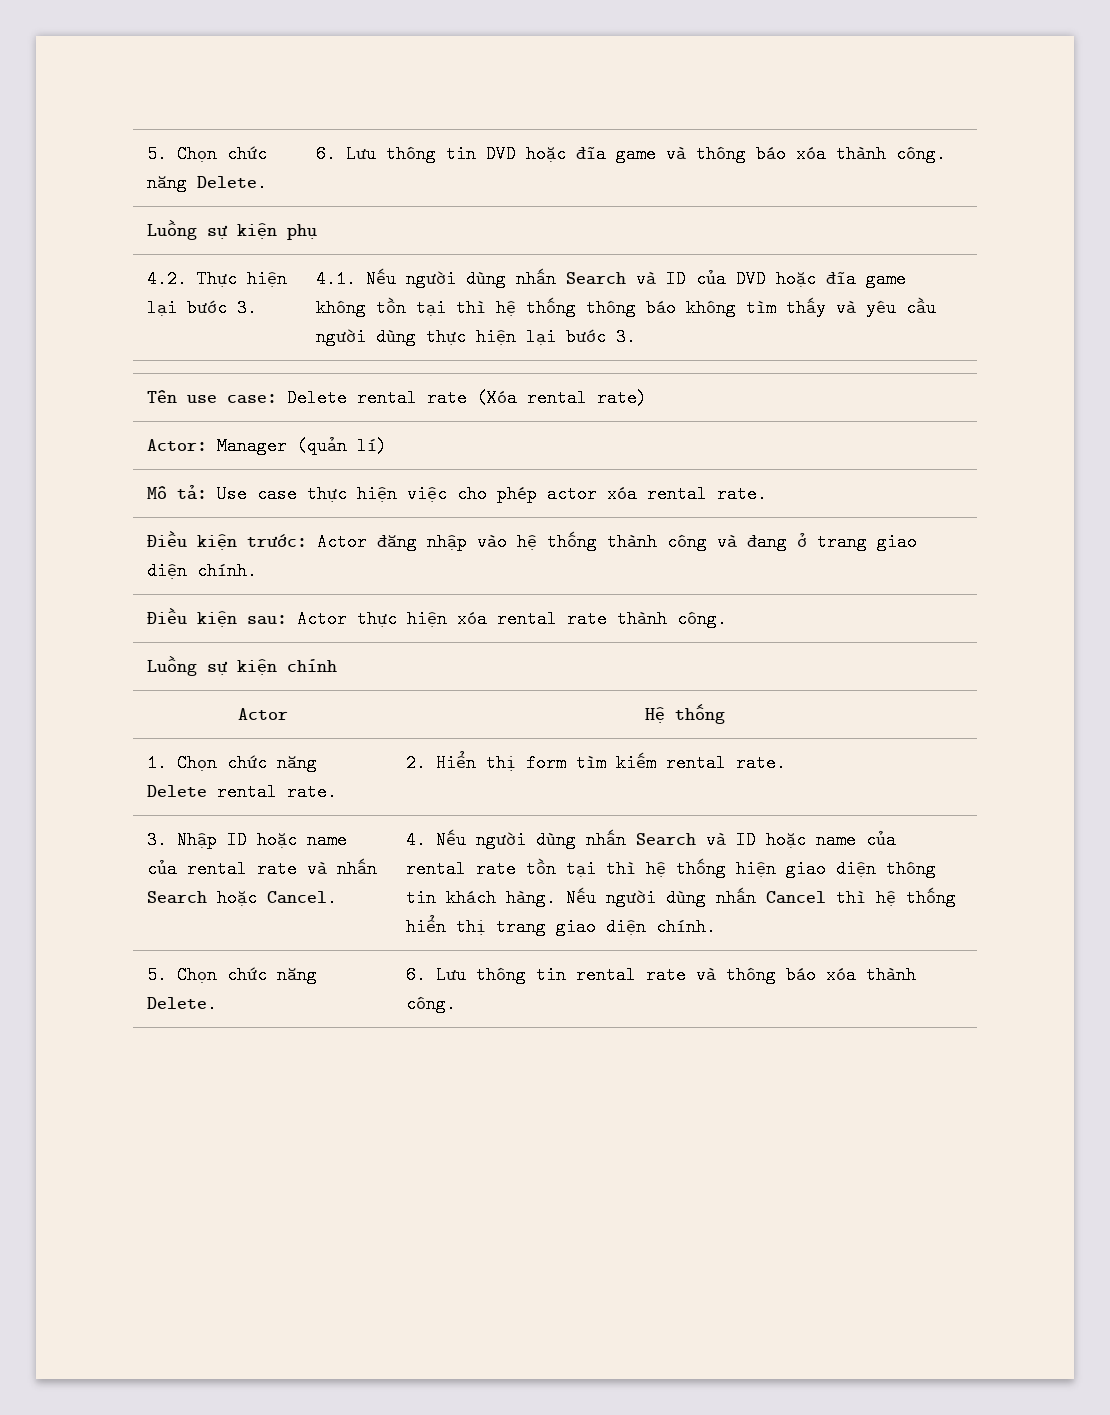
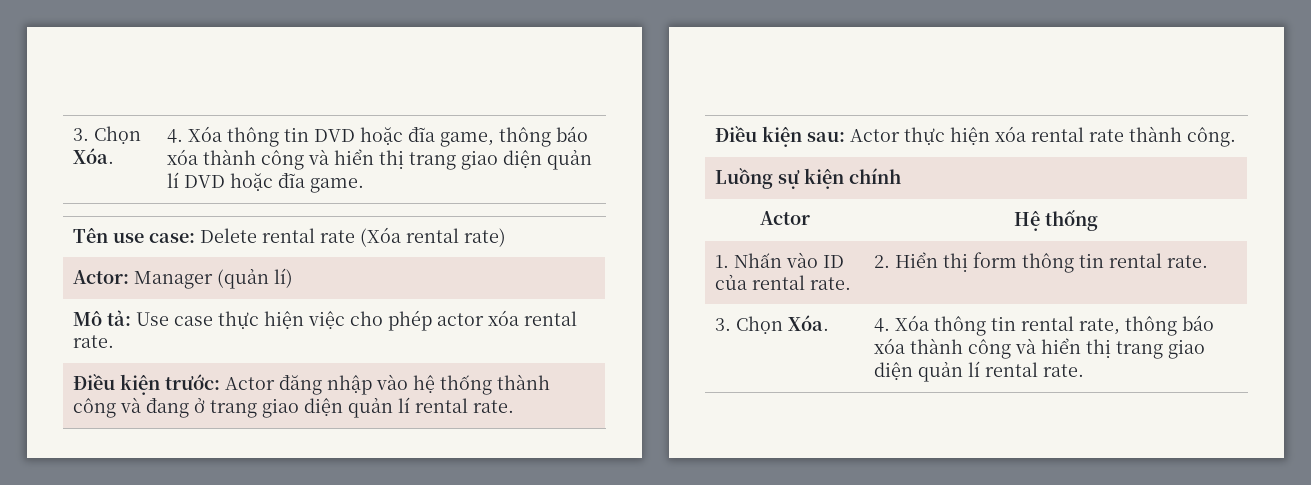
[147,145,268,163] [147,174,268,192] [316,145,377,163] 5. Chọn chức năng Delete. | 6. Lưu -> [73,126,142,145] [73,148,115,164] [167,126,223,143] 3. Chọn Xóa. | 4. Xóa
[616,145,947,163] [147,220,318,240] [147,270,288,288] [147,299,258,317] [316,268,907,288] [316,297,937,317] [316,328,637,346] game và thông báo xóa thành công. // Luồng sự kiện phụ // 4.2. Thực hiện lại bước 3. | 4.1. Nếu người dùng nhấn Search và ID của DVD hoặc đĩa game không tồn tại thì hệ thống thông báo không tìm thấy và yêu cầu người dùng thực hiện lại bước 3. -> [440,126,589,147] [167,149,593,170] [167,172,365,193] game, thông báo xóa thành công và hiển thị trang giao diện quản lí DVD hoặc đĩa game.
[197,562,258,580] chính. -> [348,397,515,418] quản lí rental rate.
[177,754,318,772] [147,785,208,797] Chọn chức năng Delete -> [734,252,845,268] [715,274,748,290] Nhấn vào ID của
[576,752,657,772] tìm kiếm -> [1022,253,1105,273] thông tin
[177,831,348,849] [147,858,378,878] [147,889,338,907] [406,829,897,849] [406,858,937,878] [406,887,957,907] [406,915,717,936] [147,966,318,984] [147,995,218,1013] [406,966,917,984] [406,995,457,1013] Nhập ID hoặc name của rental rate và nhấn Search hoặc Cancel. | 4. Nếu người dùng nhấn Search và ID hoặc name của rental rate tồn tại thì hệ thống hiện giao diện thông tin khách hàng. Nếu người dùng nhấn Cancel thì hệ thống hiển thị trang giao diện chính. // 5. Chọn chức năng Delete. | 6. Lưu thông tin rental rate và thông báo xóa thành công. -> [736,315,830,335] [874,315,1215,336] [874,338,1206,359] [874,361,1085,382] Chọn Xóa. | 4. Xóa thông tin rental rate, thông báo xóa thành công và hiển thị trang giao diện quản lí rental rate.

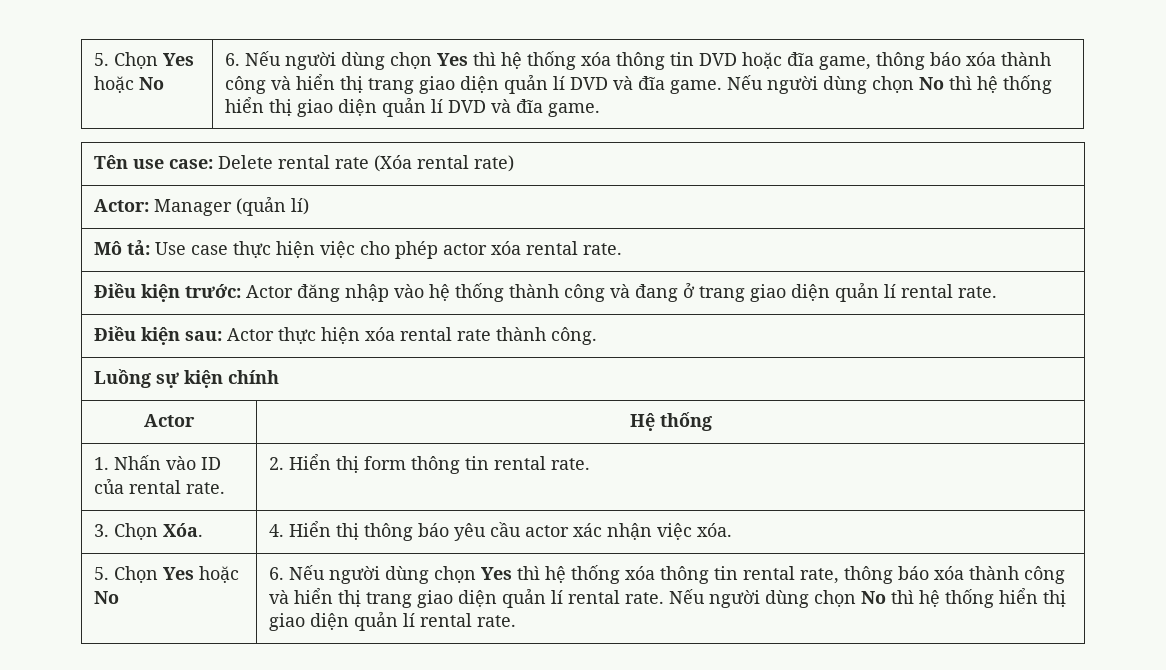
[73,126,142,145] [73,148,115,164] [167,126,223,143] 3. Chọn Xóa. | 4. Xóa -> [93,52,194,69] [93,76,164,93] [224,51,611,70] 5. Chọn Yes hoặc No | 6. Nếu người dùng chọn Yes thì hệ thống xóa
[230,173,274,192] hoặc -> [612,75,1052,94] [224,97,511,117] và đĩa game. Nếu người dùng chọn No thì hệ thống hiển thị giao diện quản lí DVD và
[895,315,930,331] Xóa -> [288,521,732,541] [93,566,239,583] [93,591,119,604] [268,565,655,584] Hiển thị thông báo yêu cầu actor xác nhận việc xóa. // 5. Chọn Yes hoặc No | 6. Nếu người dùng chọn Yes thì hệ thống xóa
(1085, 370) none -> [668,588,1066,608] [268,612,516,631] Nếu người dùng chọn No thì hệ thống hiển thị giao diện quản lí rental rate.

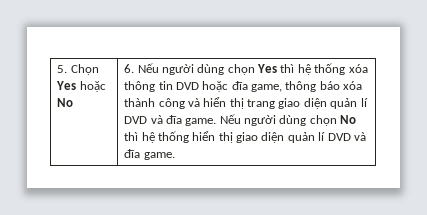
[93,155,514,172] [93,197,309,216] [93,240,622,259] [93,283,997,302] [93,326,597,345] [93,369,279,388] [144,414,195,427] [629,412,712,431] [93,455,221,470] [93,479,225,494] [268,454,590,474] [93,523,203,540] [268,521,732,541] [93,566,239,583] [93,591,119,604] [268,565,1065,584] [268,588,1066,608] [268,612,516,631] // Tên use case: Delete rental rate (Xóa rental rate) // Actor: Manager (quản lí) // Mô tả: Use case thực hiện việc cho phép actor xóa rental rate. // Điều kiện trước: Actor đăng nhập vào hệ thống thành công và đang ở trang giao diện quản lí rental rate. // Điều kiện sau: Actor thực hiện xóa rental rate thành công. // Luồng sự kiện chính // Actor | Hệ thống // 1. Nhấn vào ID của rental rate. | 2. Hiển thị form thông tin rental rate. // 3. Chọn Xóa. | 4. Hiển thị thông báo yêu cầu actor xác nhận việc xóa. // 5. Chọn Yes hoặc No | 6. Nếu người dùng chọn Yes thì hệ thống xóa thông tin rental rate, thông báo xóa thành công và hiển thị trang giao diện quản lí rental rate. Nếu người dùng chọn No thì hệ thống hiển thị giao diện quản lí rental rate. -> (175, 156) none

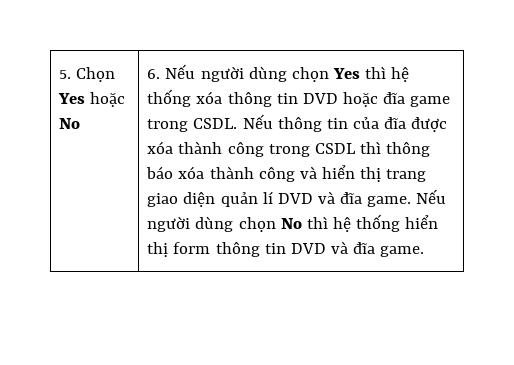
[251,84,283,92] game, -> [410,96,451,107] [147,114,448,132] [147,141,381,157] game trong CSDL. Nếu thông tin của đĩa được xóa thành công trong CSDL thì
[236,132,326,143] giao diện quản lí -> [173,242,286,257] form thông tin

